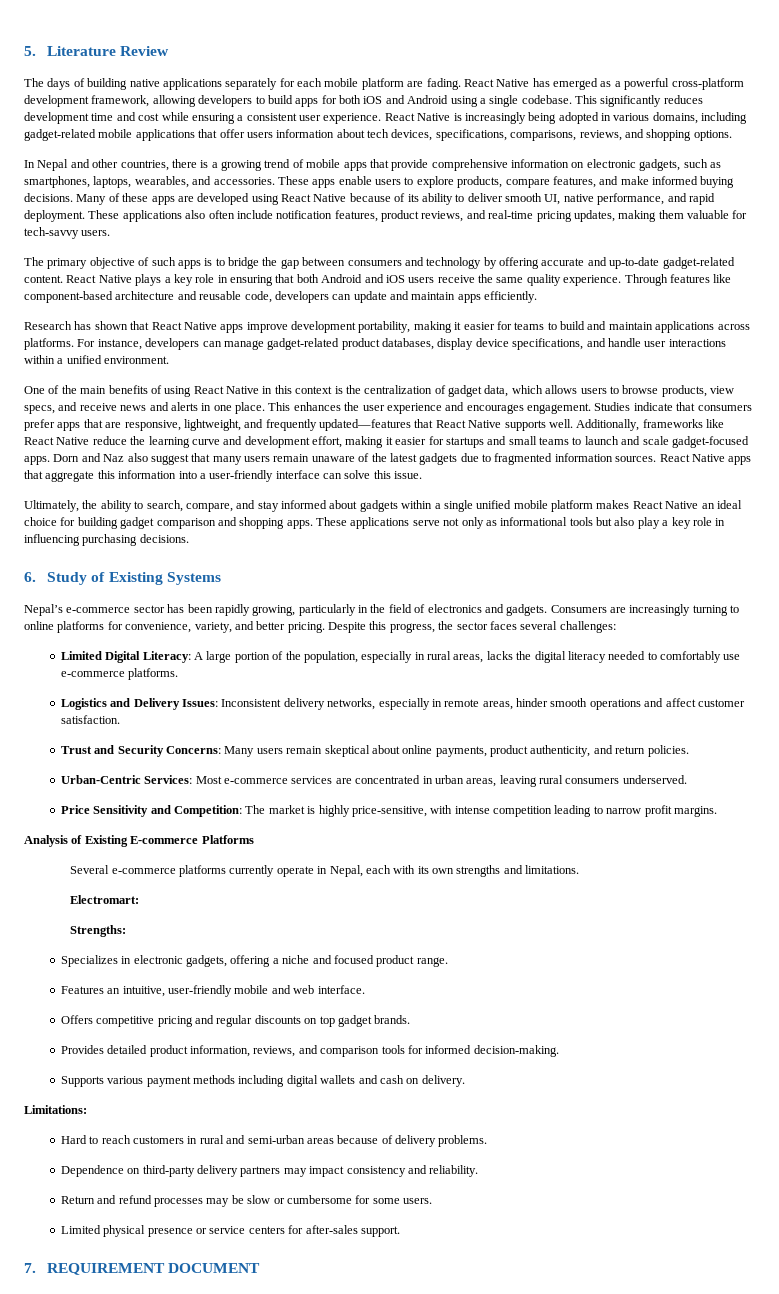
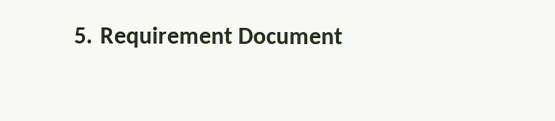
[47,46,170,56] [24,78,744,90] [24,95,703,107] [24,112,748,124] [24,129,732,141] [24,159,721,171] [24,176,735,188] [24,193,715,205] [24,210,748,222] [24,227,111,239] [24,257,735,269] [24,274,732,286] [24,291,538,303] [24,321,750,333] [24,338,726,350] [24,355,170,364] [24,385,734,397] [24,402,752,414] [24,419,724,431] [24,436,749,448] [24,453,752,465] [24,470,423,482] [24,500,742,512] [24,517,726,529] [24,534,189,546] [24,572,221,585] [24,604,740,616] [24,621,616,633] [60,651,741,663] [60,668,179,680] [60,698,745,710] [60,715,120,724] [60,745,689,757] [60,775,687,787] [60,805,717,817] [24,835,254,847] [70,865,580,877] [70,895,140,904] [70,925,127,937] [60,955,448,967] [60,985,365,997] [60,1015,411,1027] [60,1045,559,1057] [60,1075,465,1087] [24,1105,87,1114] [60,1135,488,1147] [60,1165,479,1177] [60,1195,433,1207] [60,1225,400,1237] [24,1263,261,1275] Literature Review // The days of building native applications separately for each mobile platform are fading. React Native has emerged as a powerful cross-platform development framework, allowing developers to build apps for both iOS and Android using a single codebase. This significantly reduces development time and cost while ensuring a consistent user experience. React Native is increasingly being adopted in various domains, including gadget-related mobile applications that offer users information about tech devices, specifications, comparisons, reviews, and shopping options. // In Nepal and other countries, there is a growing trend of mobile apps that provide comprehensive information on electronic gadgets, such as smartphones, laptops, wearables, and accessories. These apps enable users to explore products, compare features, and make informed buying decisions. Many of these apps are developed using React Native because of its ability to deliver smooth UI, native performance, and rapid deployment. These applications also often include notification features, product reviews, and real-time pricing updates, making them valuable for tech-savvy users. // The primary objective of such apps is to bridge the gap between consumers and technology by offering accurate and up-to-date gadget-related content. React Native plays a key role in ensuring that both Android and iOS users receive the same quality experience. Through features like component-based architecture and reusable code, developers can update and maintain apps efficiently. // Research has shown that React Native apps improve development portability, making it easier for teams to build and maintain applications across platforms. For instance, developers can manage gadget-related product databases, display device specifications, and handle user interactions within a unified environment. // One of the main benefits of using React Native in this context is the centralization of gadget data, which allows users to browse products, view specs, and receive news and alerts in one place. This enhances the user experience and encourages engagement. Studies indicate that consumers prefer apps that are responsive, lightweight, and frequently updated—features that React Native supports well. Additionally, frameworks like React Native reduce the learning curve and development effort, making it easier for startups and small teams to launch and scale gadget-focused apps. Dorn and Naz also suggest that many users remain unaware of the latest gadgets due to fragmented information sources. React Native apps that aggregate this information into a user-friendly interface can solve this issue. // Ultimately, the ability to search, compare, and stay informed about gadgets within a single unified mobile platform makes React Native an ideal choice for building gadget comparison and shopping apps. These applications serve not only as informational tools but also play a key role in influencing purchasing decisions. // 6. Study of Existing Systems // Nepal’s e-commerce sector has been rapidly growing, particularly in the field of electronics and gadgets. Consumers are increasingly turning to online platforms for convenience, variety, and better pricing. Despite this progress, the sector faces several challenges: // Limited Digital Literacy: A large portion of the population, especially in rural areas, lacks the digital literacy needed to comfortably use e-commerce platforms. // Logistics and Delivery Issues: Inconsistent delivery networks, especially in remote areas, hinder smooth operations and affect customer satisfaction. // Trust and Security Concerns: Many users remain skeptical about online payments, product authenticity, and return policies. // Urban-Centric Services: Most e-commerce services are concentrated in urban areas, leaving rural consumers underserved. // Price Sensitivity and Competition: The market is highly price-sensitive, with intense competition leading to narrow profit margins. // Analysis of Existing E-commerce Platforms // Several e-commerce platforms currently operate in Nepal, each with its own strengths and limitations. // Electromart: // Strengths: // Specializes in electronic gadgets, offering a niche and focused product range. // Features an intuitive, user-friendly mobile and web interface. // Offers competitive pricing and regular discounts on top gadget brands. // Provides detailed product information, reviews, and comparison tools for informed decision-making. // Supports various payment methods including digital wallets and cash on delivery. // Limitations: // Hard to reach customers in rural and semi-urban areas because of delivery problems. // Dependence on third-party delivery partners may impact consistency and reliability. // Return and refund processes may be slow or cumbersome for some users. // Limited physical presence or service centers for after-sales support. // 7. REQUIREMENT DOCUMENT -> [99,26,344,48] Requirement Document

